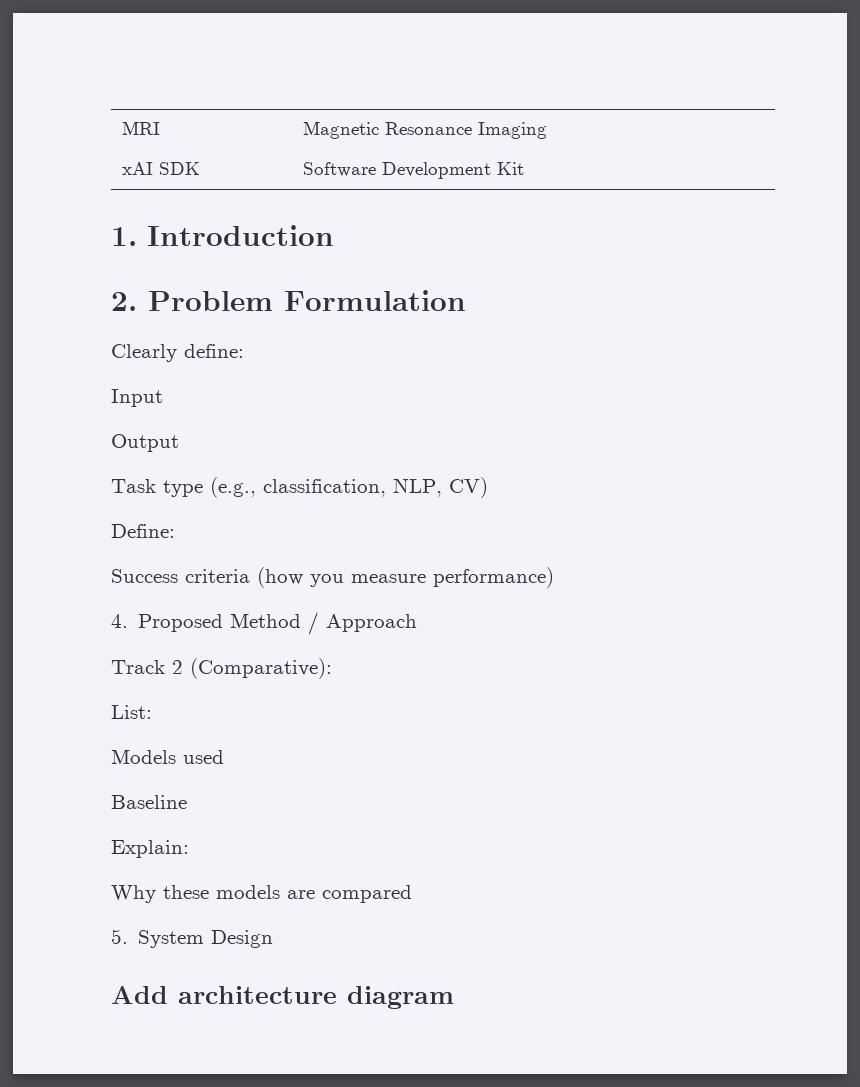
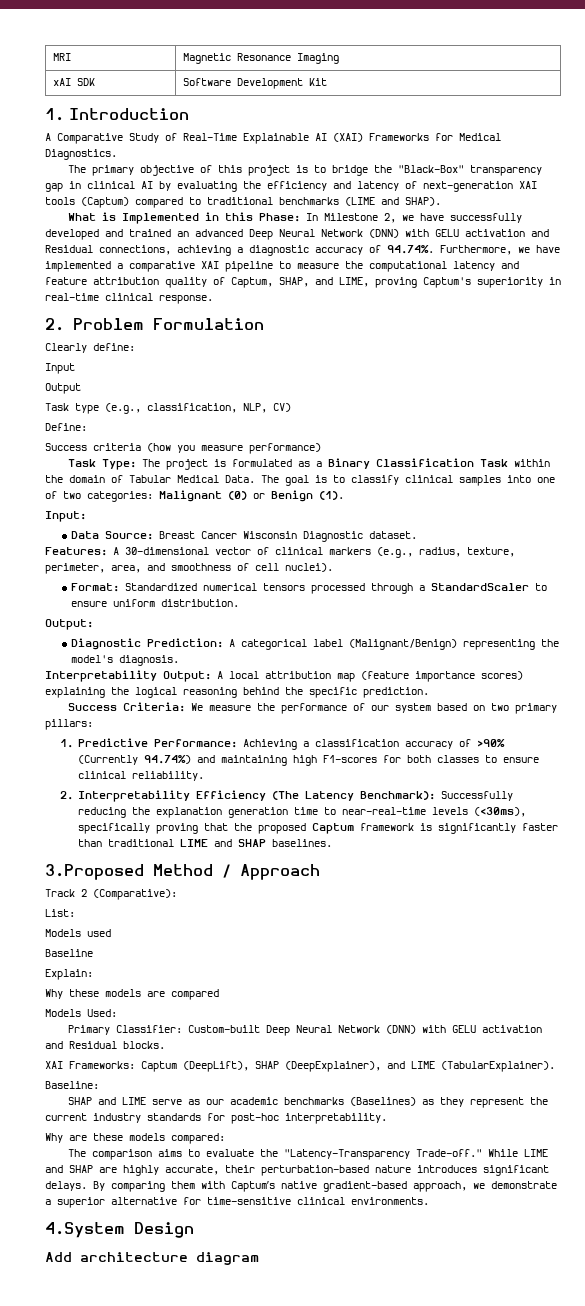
(335, 235) none -> [45,133,501,144] [45,149,117,160] [67,165,542,176] [45,181,537,192] [45,197,441,208] [67,212,522,224] [45,229,549,240] [45,245,560,256] [45,261,519,272] [45,277,561,288] [45,293,213,304] // A Comparative Study of Real-Time Explainable AI (XAI) Frameworks for Medical Diagnostics. // The primary objective of this project is to bridge the "Black-Box" transparency gap in clinical AI by evaluating the efficiency and latency of next-generation XAI tools (Captum) compared to traditional benchmarks (LIME and SHAP). // What is Implemented in this Phase: In Milestone 2, we have successfully developed and trained an advanced Deep Neural Network (DNN) with GELU activation and Residual connections, achieving a diagnostic accuracy of 94.74%. Furthermore, we have implemented a comparative XAI pipeline to measure the computational latency and feature attribution quality of Captum, SHAP, and LIME, proving Captum's superiority in real-time clinical response.
[111,614,224,632] 4. Proposed -> [67,458,550,470] [45,475,555,486] [45,490,344,502] [45,511,86,522] [71,531,418,542] [45,547,515,558] [45,563,333,574] [71,583,548,594] [71,599,240,607] [45,619,93,630] [71,638,560,650] [71,655,180,666] [45,670,523,682] [45,687,429,698] [67,702,557,714] [45,719,93,730] [59,738,506,750] [78,755,540,766] [78,771,205,781] [59,790,514,802] [78,807,527,818] [78,823,559,834] [78,839,333,847] [45,864,144,880] Task Type: The project is formulated as a Binary Classification Task within the domain of Tabular Medical Data. The goal is to classify clinical samples into one of two categories: Malignant (0) or Benign (1). // Input: // Data Source: Breast Cancer Wisconsin Diagnostic dataset. // Features: A 30-dimensional vector of clinical markers (e.g., radius, texture, perimeter, area, and smoothness of cell nuclei). // Format: Standardized numerical tensors processed through a StandardScaler to ensure uniform distribution. // Output: // Diagnostic Prediction: A categorical label (Malignant/Benign) representing the model's diagnosis. // Interpretability Output: A local attribution map (feature importance scores) explaining the logical reasoning behind the specific prediction. // Success Criteria: We measure the performance of our system based on two primary pillars: // 1. Predictive Performance: Achieving a classification accuracy of >90% (Currently 94.74%) and maintaining high F1-scores for both classes to ensure clinical reliability. // 2. Interpretability Efficiency (The Latency Benchmark): Successfully reducing the explanation generation time to near-real-time levels (<30ms), specifically proving that the proposed Captum framework is significantly faster than traditional LIME and SHAP baselines. // 3.Proposed
[111,929,205,948] 5. System -> [45,1009,117,1017] [67,1025,542,1036] [45,1041,165,1049] [45,1061,555,1072] [45,1081,99,1089] [67,1097,548,1108] [45,1113,387,1124] [45,1133,225,1144] [67,1149,548,1160] [45,1165,549,1176] [45,1181,557,1192] [45,1197,429,1208] [45,1222,125,1238] Models Used: // Primary Classifier: Custom-built Deep Neural Network (DNN) with GELU activation and Residual blocks. // XAI Frameworks: Captum (DeepLift), SHAP (DeepExplainer), and LIME (TabularExplainer). // Baseline: // SHAP and LIME serve as our academic benchmarks (Baselines) as they represent the current industry standards for post-hoc interpretability. // Why are these models compared: // The comparison aims to evaluate the "Latency-Transparency Trade-off." While LIME and SHAP are highly accurate, their perturbation-based nature introduces significant delays. By comparing them with Captum’s native gradient-based approach, we demonstrate a superior alternative for time-sensitive clinical environments. // 4.System

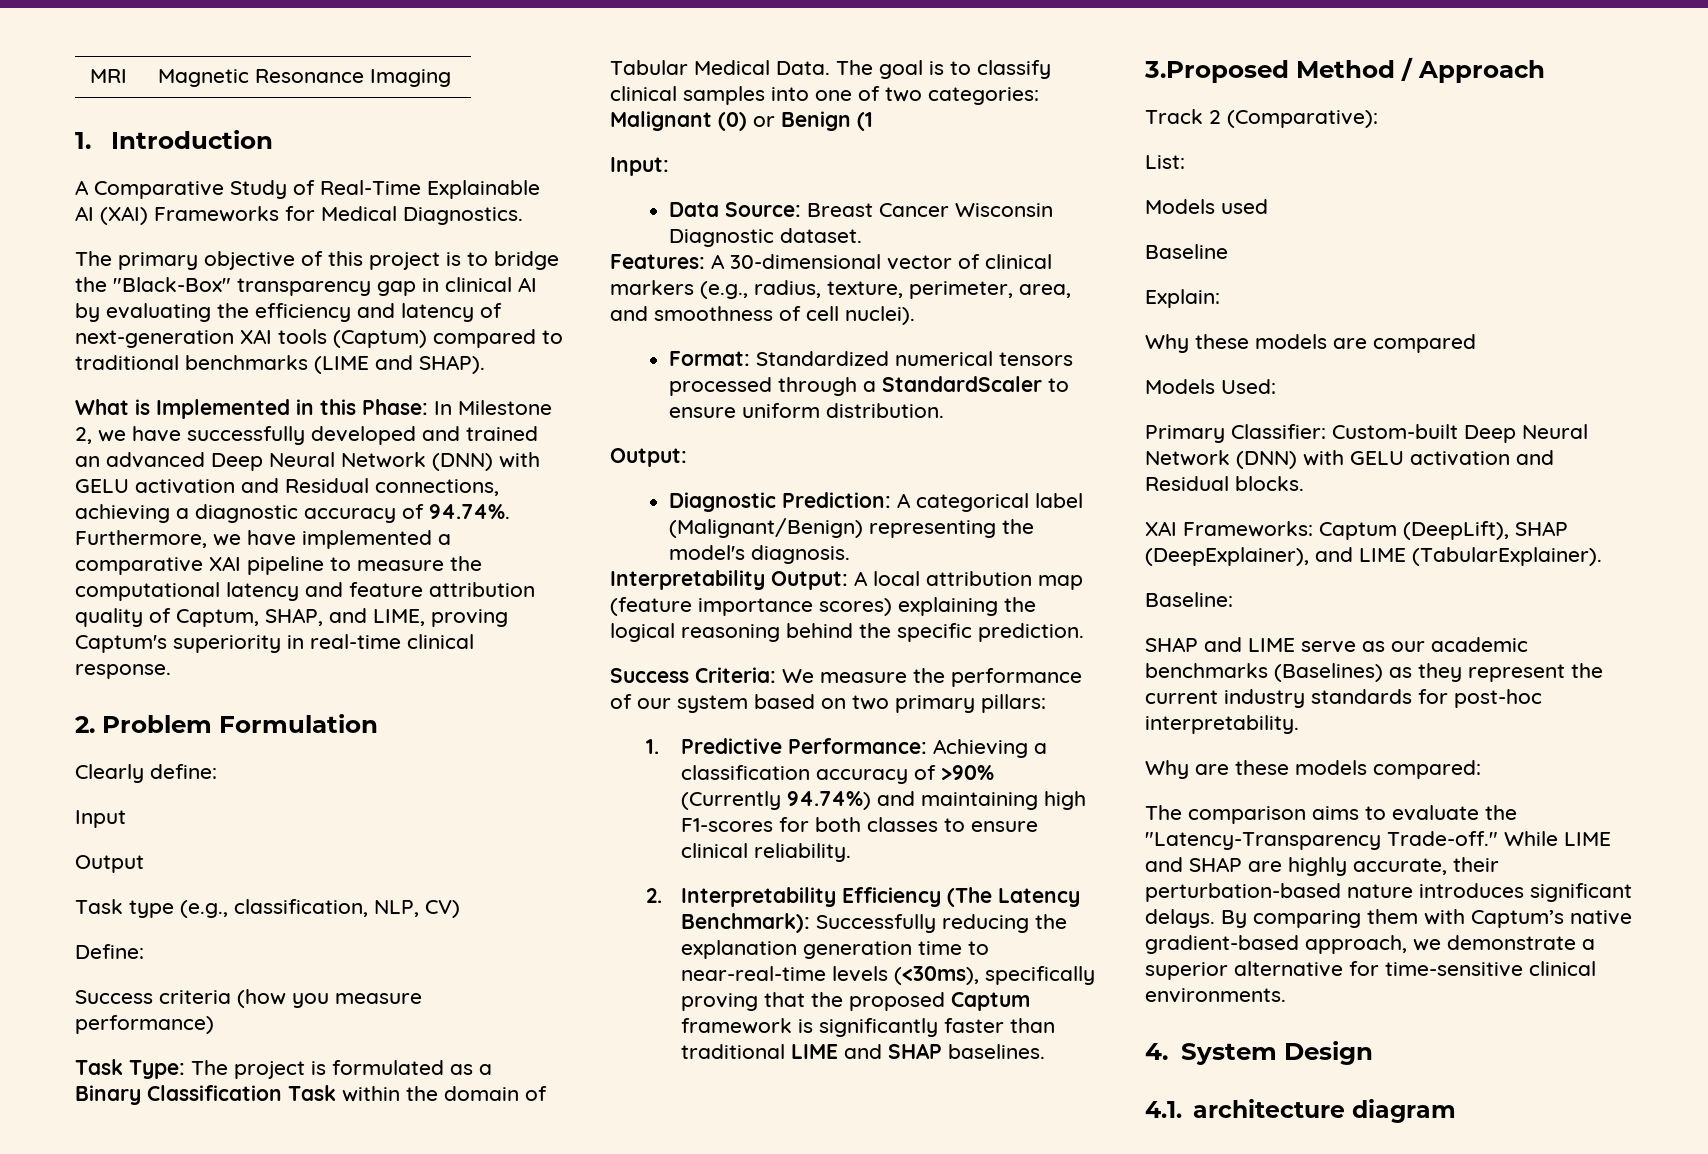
[53,78,96,86] [183,78,328,89] // xAI SDK | Software Development Kit -> (452, 78) none
[319,491,344,500] (1). -> [857,112,873,131] (1
[45,1222,125,1238] 4.System -> [1145,1043,1277,1065] 4. System
[45,1252,72,1262] Add -> [1145,1101,1182,1118] 4.1.

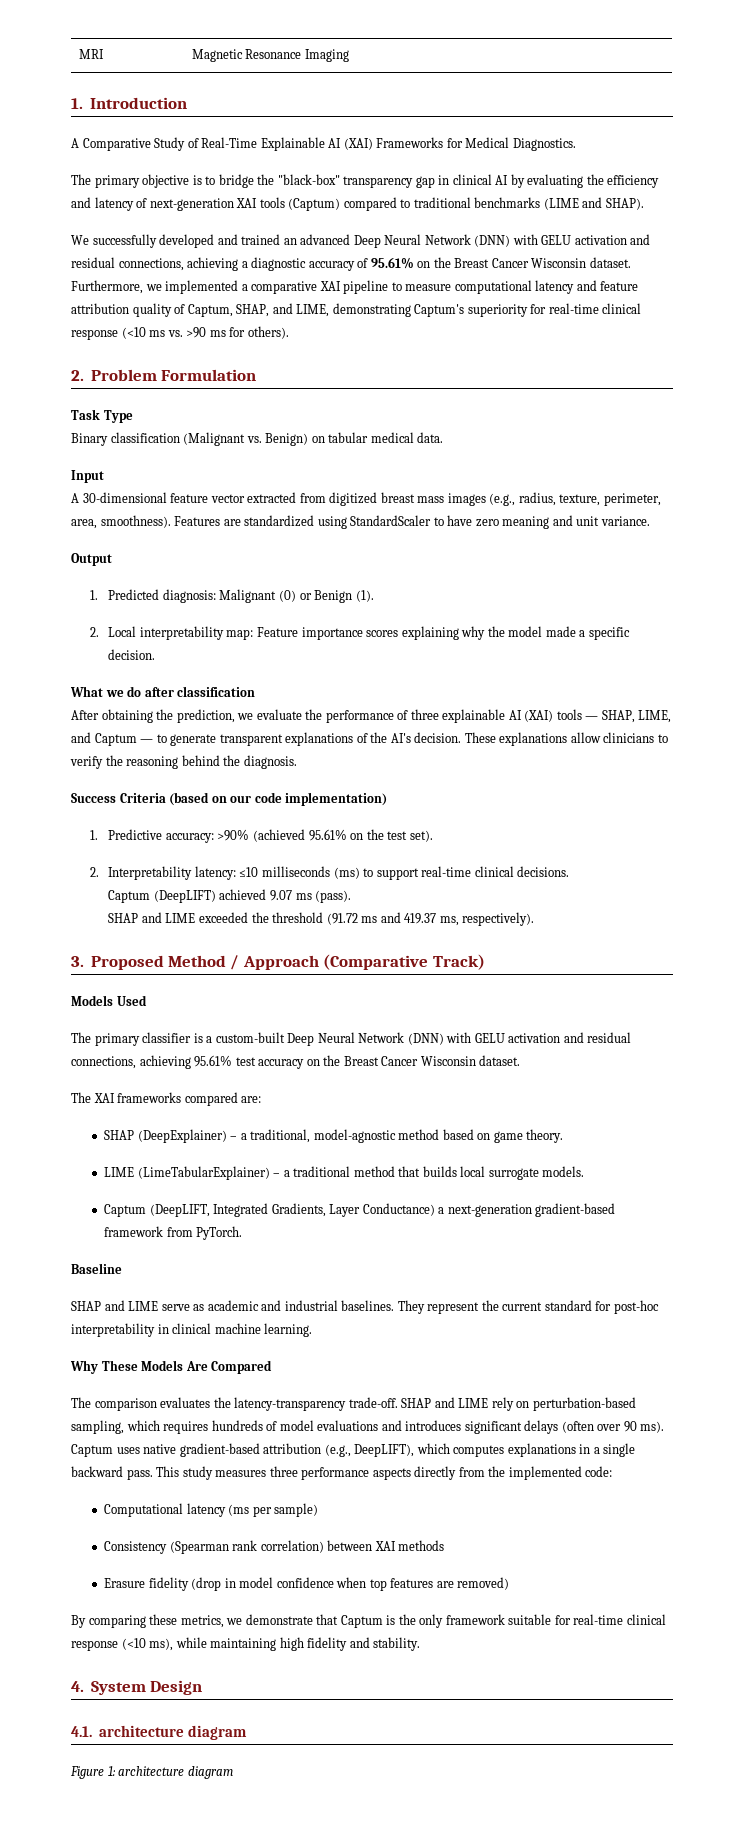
[301,251,440,270] of this project -> (190, 181) none
[113,277,231,292] "Black-Box" -> [277,174,340,185] "black-box"
[75,399,552,419] [75,426,181,444] What is Implemented in this Phase: In Milestone 2, we have -> [71,235,89,245] We
[285,478,369,493] Residual -> [71,257,115,268] residual
[429,504,510,519] 94.74%. -> [370,257,631,269] 95.61% on the Breast Cancer Wisconsin dataset.
[247,530,296,546] have -> (162, 287) none
[450,556,482,571] the -> (452, 287) none
[431,609,508,627] proving -> [332,303,411,317] demonstrating
[287,634,474,649] [75,664,171,679] [75,714,378,733] [75,764,217,783] [75,810,126,828] [75,855,144,873] [75,899,460,918] [75,944,144,959] [75,989,422,1008] [75,1015,214,1034] [75,1059,492,1079] [75,1085,547,1105] [610,60,1051,79] [610,86,1039,105] [610,111,873,131] [610,157,669,176] [668,202,1053,217] [668,228,862,247] [610,254,1052,270] [610,280,694,295] in real-time clinical response. // 2. Problem Formulation // Clearly define: // Input // Output // Task type (e.g., classification, NLP, CV) // Define: // Success criteria (how you measure performance) // Task Type: The project is formulated as a Binary Classification Task within the domain of Tabular Medical Data. The goal is to classify clinical samples into one of two categories: Malignant (0) or Benign (1 // Input: // Data Source: Breast Cancer Wisconsin Diagnostic dataset. // Features: A 30-dimensional vector of clinical markers -> [530,303,642,314] [71,326,289,340] [71,369,256,381] [71,409,133,423] [71,432,444,446] [71,470,104,483] [71,492,486,506] for real-time clinical response (<10 ms vs. >90 ms for others). // 2. Problem Formulation // Task Type // Binary classification (Malignant vs. Benign) on tabular medical data. // Input // A 30-dimensional feature vector extracted from digitized breast mass images
[610,306,915,325] [668,351,1073,366] [668,376,1069,396] [668,403,944,418] [610,448,687,467] [668,492,1083,512] [668,518,1034,538] [668,545,850,564] [610,570,1083,590] [610,597,1036,616] [610,623,675,642] and smoothness of cell nuclei). // Format: Standardized numerical tensors processed through a StandardScaler to ensure uniform distribution. // Output: // Diagnostic Prediction: A categorical label (Malignant/Benign) representing the model's diagnosis. // Interpretability Output: A local attribution map (feature importance scores) explaining the logical -> [100,515,650,529] [71,553,112,566] [89,589,374,603] [89,626,630,640] [108,649,156,660] [70,686,256,697] [71,709,672,723] [71,732,668,746] [70,755,123,769] smoothness). Features are standardized using StandardScaler to have zero meaning and unit variance. // Output // 1. Predicted diagnosis: Malignant (0) or Benign (1). // 2. Local interpretability map: Feature importance scores explaining why the model made a specific decision. // What we do after classification // After obtaining the prediction, we evaluate the performance of three explainable AI (XAI) tools — SHAP, LIME, and Captum — to generate transparent explanations of the AI's decision. These explanations allow clinicians to verify the
[897,623,1084,642] [610,667,1082,687] [610,694,1046,713] [645,738,1048,758] [681,765,995,784] [681,791,1087,810] [681,817,1039,832] [681,843,852,862] [645,887,1081,907] [681,913,1068,933] [681,940,990,959] [681,966,1096,985] [681,992,1031,1011] [681,1018,1056,1037] [681,1043,1046,1059] [1144,57,1545,83] [1145,109,1378,128] [1145,155,1185,169] [1145,199,1268,214] [1145,244,1228,259] [1145,289,1220,308] [1145,334,1476,353] [1145,379,1276,394] [1145,424,1588,443] [1145,450,1554,469] [1145,476,1304,491] [1145,521,1568,540] [1145,547,1602,566] [1145,592,1233,607] specific prediction. // Success Criteria: We measure the performance of our system based on two primary pillars: // 1. Predictive Performance: Achieving a classification accuracy of >90% (Currently 94.74%) and maintaining high F1-scores for both classes to ensure clinical reliability. // 2. Interpretability Efficiency (The Latency Benchmark): Successfully reducing the explanation generation time to near-real-time levels (<30ms), specifically proving that the proposed Captum framework is significantly faster than traditional LIME and SHAP baselines. // 3.Proposed Method / Approach // Track 2 (Comparative): // List: // Models used // Baseline // Explain: // Why these models are compared // Models Used: // Primary Classifier: Custom-built Deep Neural Network (DNN) with GELU activation and Residual blocks. // XAI Frameworks: Captum (DeepLift), SHAP (DeepExplainer), and LIME (TabularExplainer). // Baseline: -> [243,755,297,769] [71,792,388,806] [89,829,433,843] [89,866,570,880] [108,889,352,903] [108,912,535,926] [71,954,485,970] [71,995,147,1006] [71,1032,632,1046] [71,1055,521,1069] [71,1092,262,1106] [104,1129,564,1143] [104,1166,585,1180] [104,1203,616,1217] [104,1226,243,1240] [71,1263,122,1274] diagnosis. // Success Criteria (based on our code implementation) // 1. Predictive accuracy: >90% (achieved 95.61% on the test set). // 2. Interpretability latency: ≤10 milliseconds (ms) to support real-time clinical decisions. // Captum (DeepLIFT) achieved 9.07 ms (pass). // SHAP and LIME exceeded the threshold (91.72 ms and 419.37 ms, respectively). // 3. Proposed Method / Approach (Comparative Track) // Models Used // The primary classifier is a custom-built Deep Neural Network (DNN) with GELU activation and residual connections, achieving 95.61% test accuracy on the Breast Cancer Wisconsin dataset. // The XAI frameworks compared are: // SHAP (DeepExplainer) – a traditional, model-agnostic method based on game theory. // LIME (LimeTabularExplainer) – a traditional method that builds local surrogate models. // Captum (DeepLIFT, Integrated Gradients, Layer Conductance) a next-generation gradient-based framework from PyTorch. // Baseline
[1391,637,1528,652] [1145,663,1603,682] [1145,689,1542,708] [1145,715,1299,734] [1145,760,1481,779] [1145,805,1517,824] [1145,831,1611,850] [1145,857,1499,876] [1145,883,1632,902] [1145,909,1632,928] [1145,935,1595,954] [1145,961,1596,980] [1145,988,1286,1003] our academic benchmarks (Baselines) as they represent the current industry standards for post-hoc interpretability. // Why are these models compared: // The comparison aims to evaluate the "Latency-Transparency Trade-off." While LIME and SHAP are highly accurate, their perturbation-based nature introduces significant delays. By comparing them with Captum’s native gradient-based approach, we demonstrate a superior alternative for time-sensitive clinical environments. -> [207,1300,659,1314] [71,1323,313,1337] [70,1360,273,1374] [71,1397,636,1411] [71,1420,665,1434] [71,1443,636,1457] [71,1466,613,1480] [104,1503,319,1517] [104,1540,445,1554] [104,1577,510,1591] [71,1614,666,1628] [71,1637,421,1651] academic and industrial baselines. They represent the current standard for post-hoc interpretability in clinical machine learning. // Why These Models Are Compared // The comparison evaluates the latency-transparency trade-off. SHAP and LIME rely on perturbation-based sampling, which requires hundreds of model evaluations and introduces significant delays (often over 90 ms). Captum uses native gradient-based attribution (e.g., DeepLIFT), which computes explanations in a single backward pass. This study measures three performance aspects directly from the implemented code: // Computational latency (ms per sample) // Consistency (Spearman rank correlation) between XAI methods // Erasure fidelity (drop in model confidence when top features are removed) // By comparing these metrics, we demonstrate that Captum is the only framework suitable for real-time clinical response (<10 ms), while maintaining high fidelity and stability.
(1456, 1111) none -> [70,1766,233,1779] // Figure 1: architecture diagram

